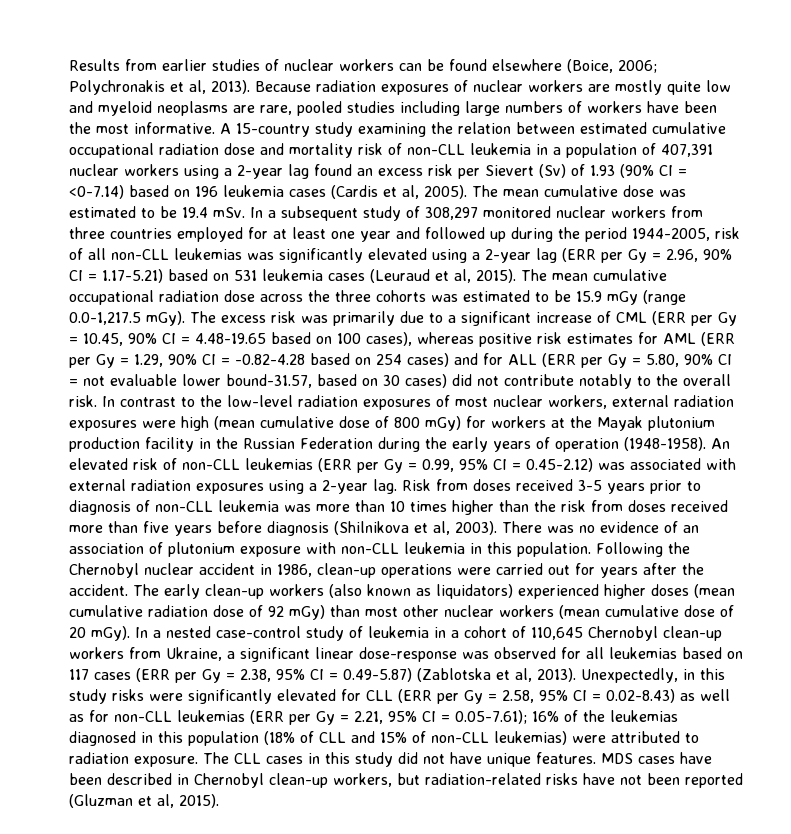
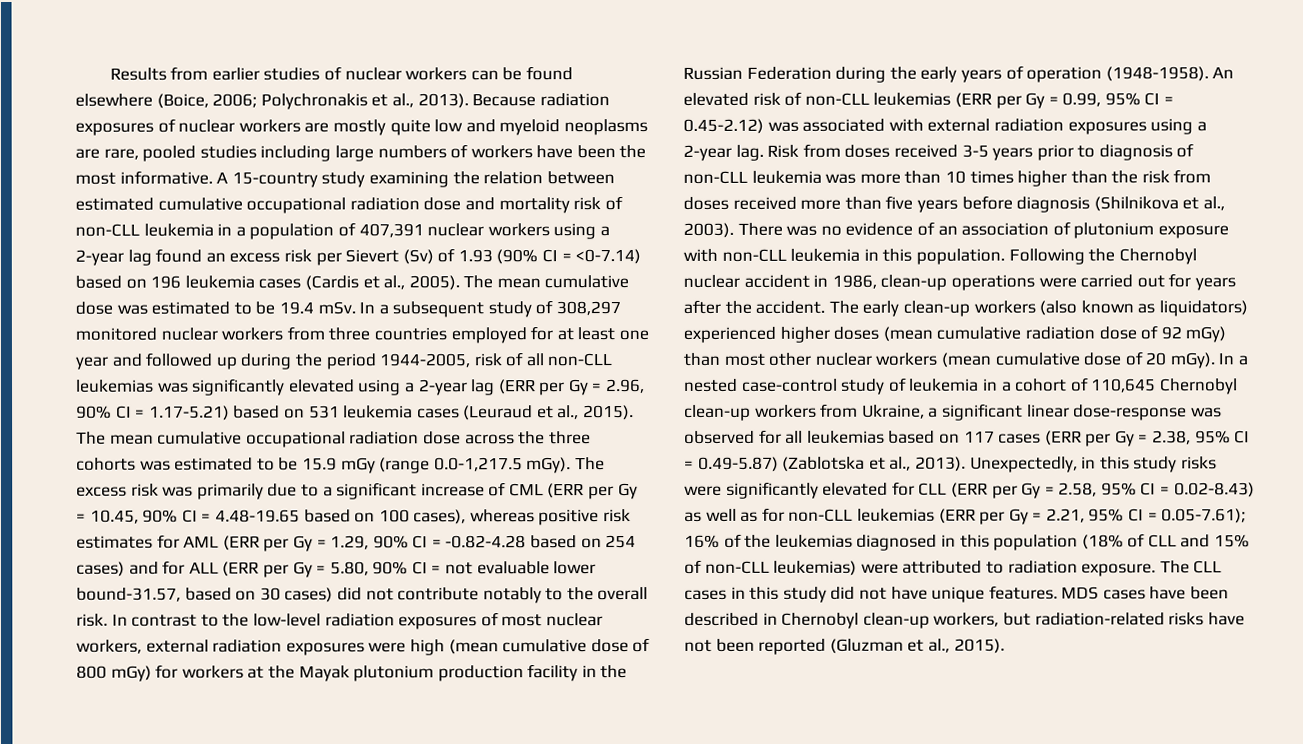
[189,80,206,94] al, -> [391,93,414,108] al.,
[402,185,419,199] al, -> [383,275,406,290] al.,
[454,269,471,283] al, -> [557,405,580,420] al.,
[433,521,450,535] al, -> [1202,196,1225,211] al.,
[515,668,532,682] al, -> [889,456,912,471] al.,
[157,794,174,808] al, -> [927,638,950,653] al.,

